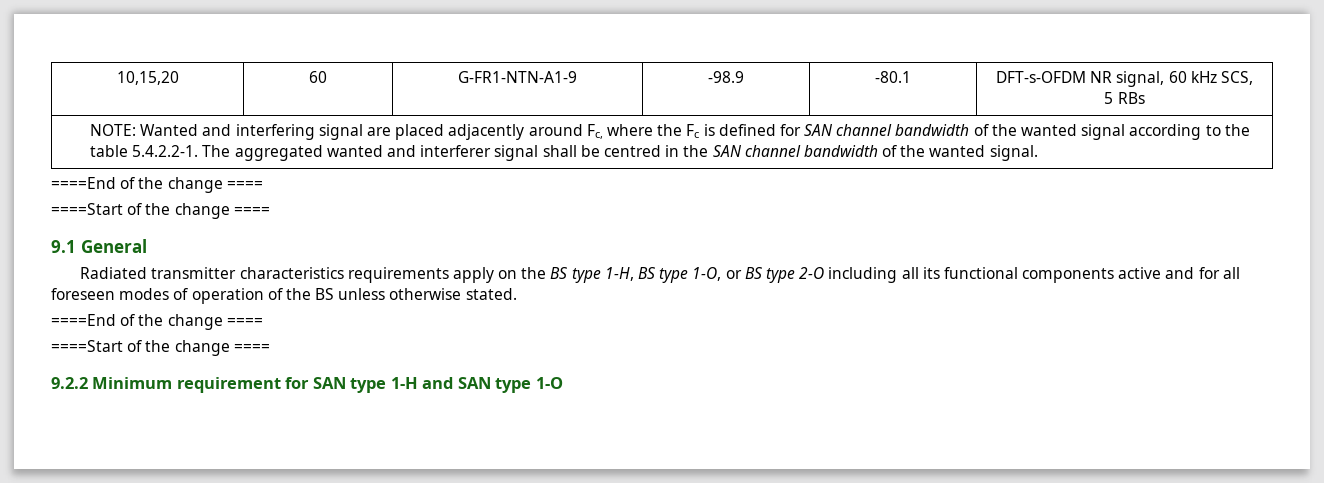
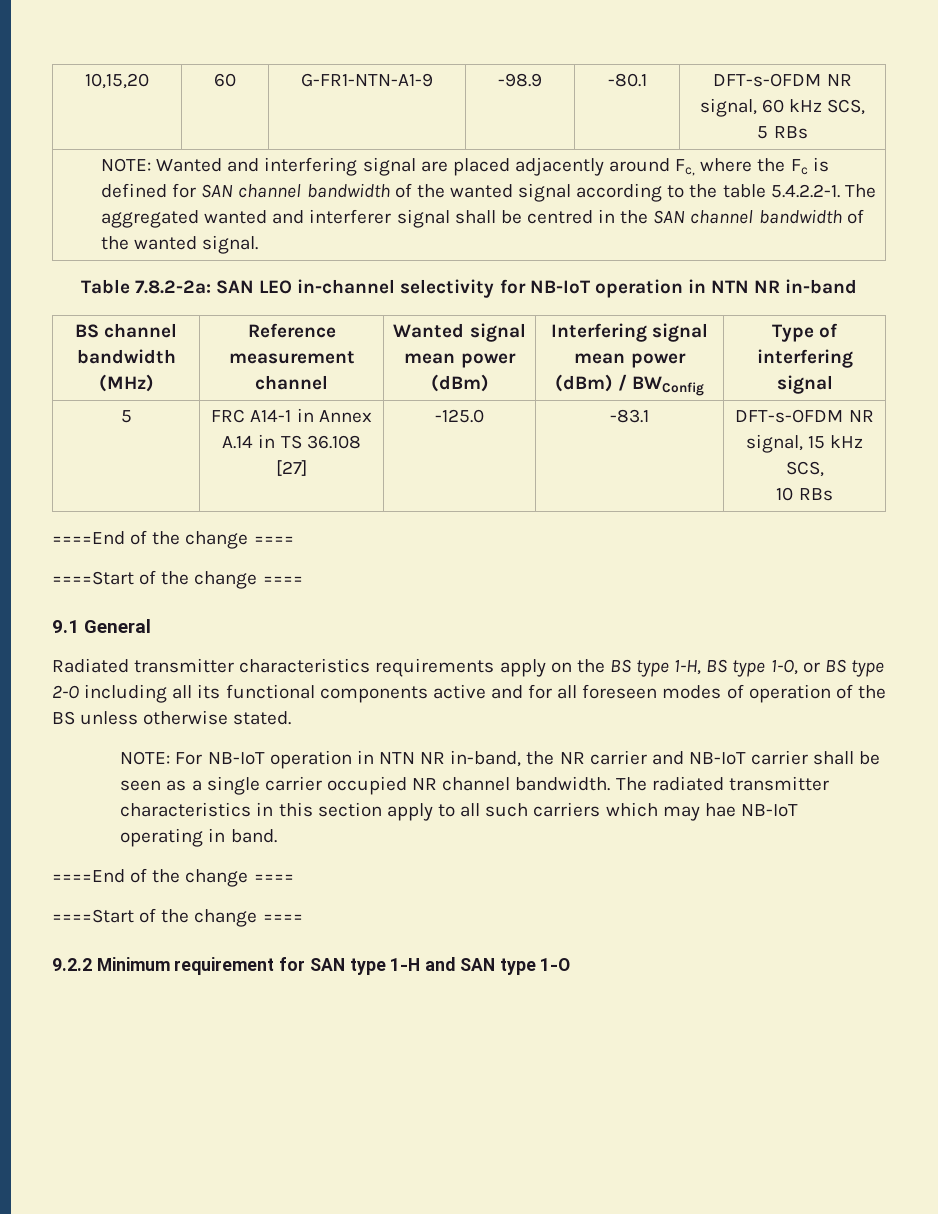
(1038, 153) none -> [80,279,858,298] [74,323,178,338] [76,349,176,364] [98,374,154,392] [247,323,336,338] [228,351,355,364] [255,375,328,390] [393,323,526,342] [404,353,516,368] [430,374,489,392] [550,323,709,342] [574,353,686,368] [554,374,705,396] [771,323,839,342] [756,349,853,368] [776,375,833,394] [120,410,132,423] [211,408,372,423] [222,434,361,449] [276,460,307,476] [435,409,485,423] [610,409,649,423] [735,409,874,423] [745,434,864,453] [785,461,824,477] [776,487,833,501] // Table 7.8.2-2a: SAN LEO in-channel selectivity for NB-IoT operation in NTN NR in-band // BS channel bandwidth (MHz) | Reference measurement channel | Wanted signal mean power (dBm) | Interfering signal mean power (dBm) / BWConfig | Type of interfering signal // 5 | FRC A14-1 in Annex A.14 in TS 36.108 [27] | -125.0 | -83.1 | DFT-s-OFDM NR signal, 15 kHz SCS, // 10 RBs
(517, 294) none -> [120,750,881,769] [120,776,829,795] [120,802,798,821] [120,828,277,847] // NOTE: For NB-IoT operation in NTN NR in-band, the NR carrier and NB-IoT carrier shall be seen as a single carrier occupied NR channel bandwidth. The radiated transmitter characteristics in this section apply to all such carriers which may hae NB-IoT operating in band.

